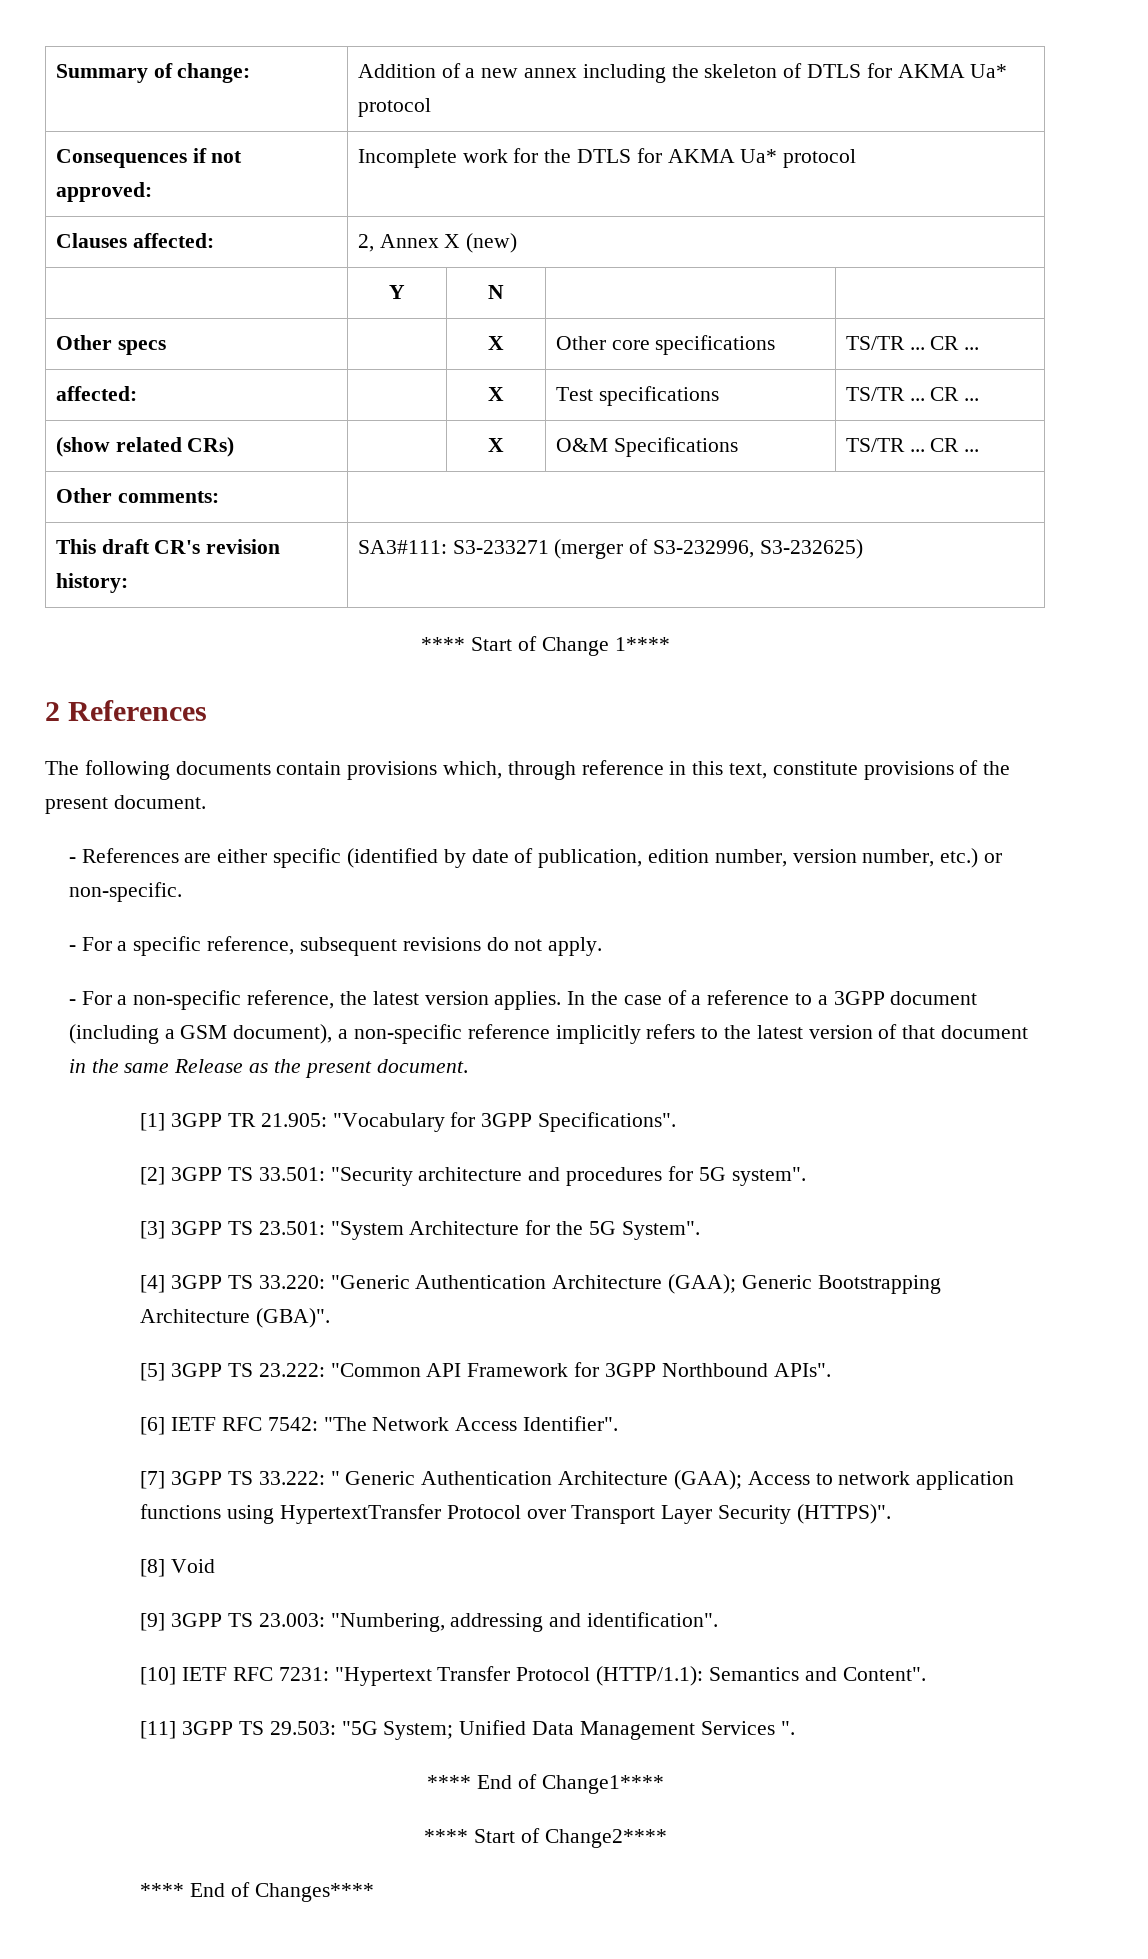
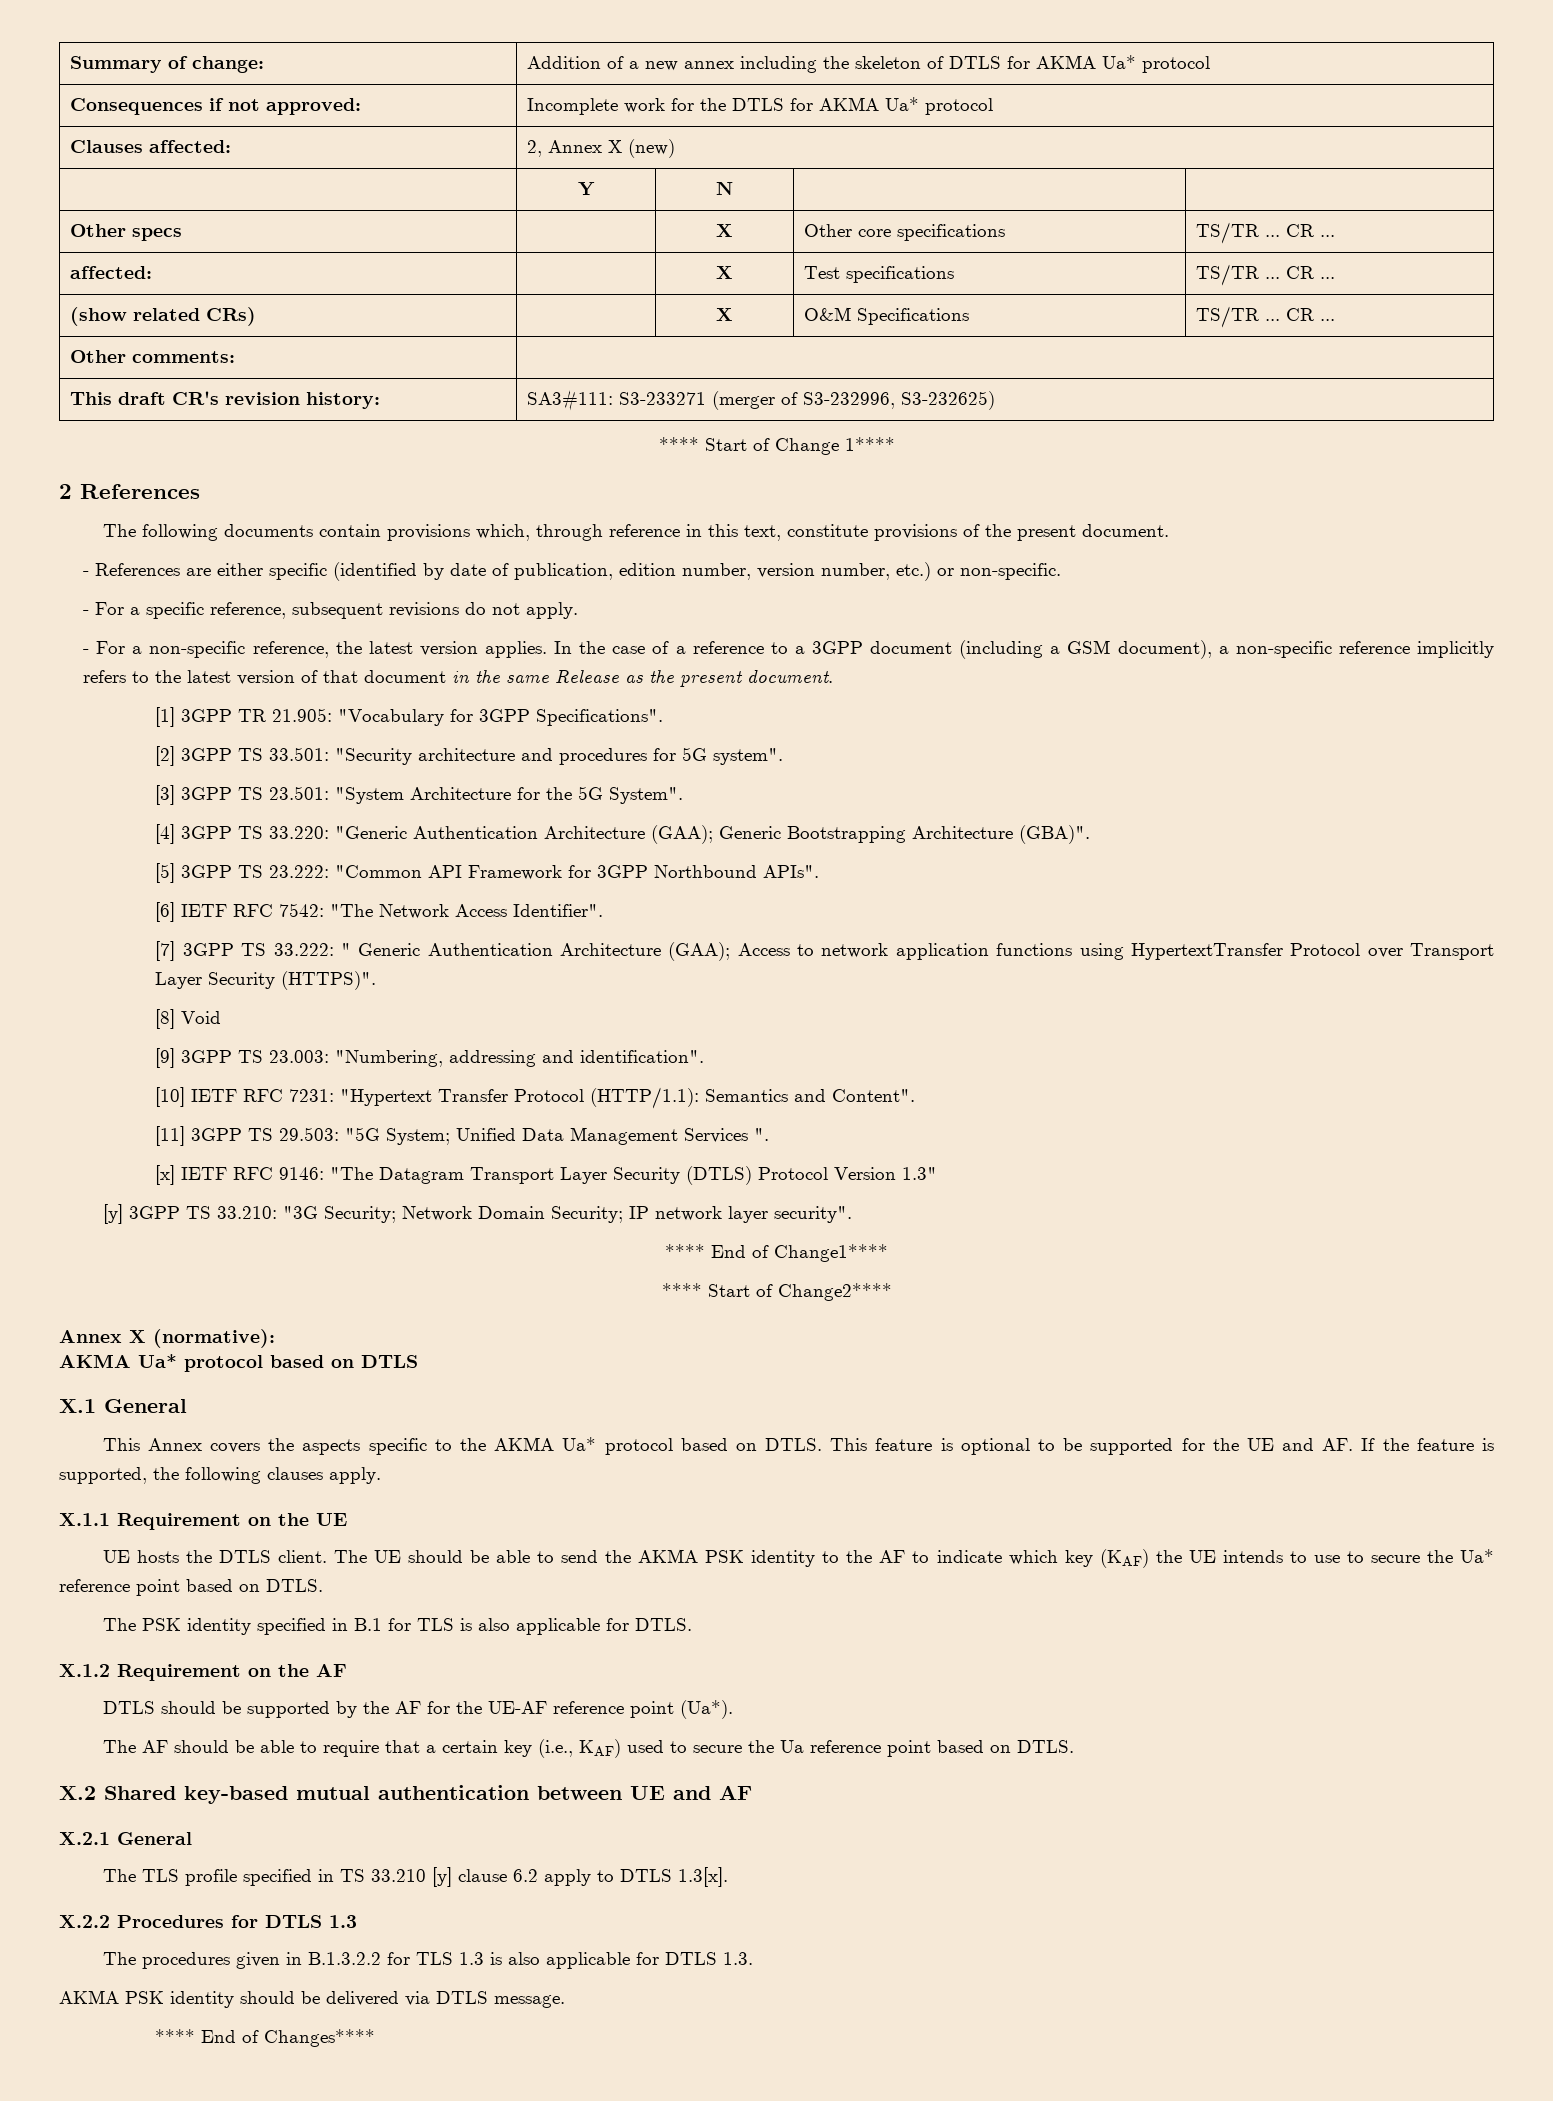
(795, 1728) none -> [155,1165,938,1185] [102,1204,852,1224] // [x] IETF RFC 9146: "The Datagram Transport Layer Security (DTLS) Protocol Version 1.3" // [y] 3GPP TS 33.210: "3G Security; Network Domain Security; IP network layer security".
(667, 1838) none -> [59,1329,275,1348] [59,1354,418,1372] [59,1399,187,1413] [102,1437,1494,1455] [59,1467,381,1484] [59,1513,347,1530] [102,1549,1495,1568] [59,1579,323,1596] [102,1618,692,1635] [59,1664,347,1681] [102,1700,733,1719] [102,1739,1074,1758] [59,1785,752,1804] [59,1832,192,1845] [102,1867,728,1887] [59,1915,357,1928] [102,1952,753,1969] [59,1990,565,2008] // Annex X (normative): // AKMA Ua* protocol based on DTLS // X.1 General // This Annex covers the aspects specific to the AKMA Ua* protocol based on DTLS. This feature is optional to be supported for the UE and AF. If the feature is supported, the following clauses apply. // X.1.1 Requirement on the UE // UE hosts the DTLS client. The UE should be able to send the AKMA PSK identity to the AF to indicate which key (KAF) the UE intends to use to secure the Ua* reference point based on DTLS. // The PSK identity specified in B.1 for TLS is also applicable for DTLS. // X.1.2 Requirement on the AF // DTLS should be supported by the AF for the UE-AF reference point (Ua*). // The AF should be able to require that a certain key (i.e., KAF) used to secure the Ua reference point based on DTLS. // X.2 Shared key-based mutual authentication between UE and AF // X.2.1 General // The TLS profile specified in TS 33.210 [y] clause 6.2 apply to DTLS 1.3[x]. // X.2.2 Procedures for DTLS 1.3 // The procedures given in B.1.3.2.2 for TLS 1.3 is also applicable for DTLS 1.3. // AKMA PSK identity should be delivered via DTLS message.

